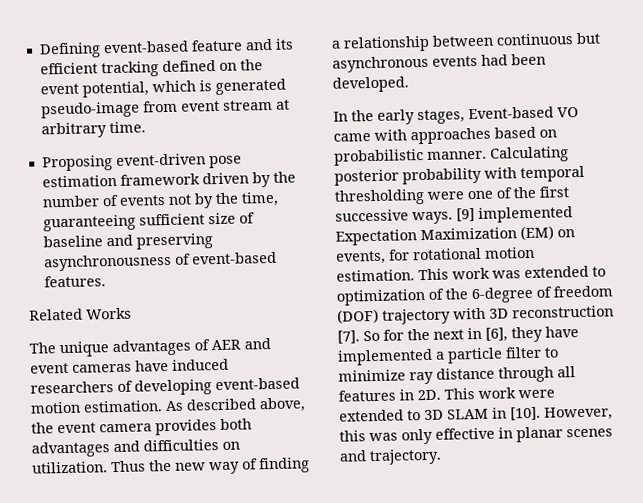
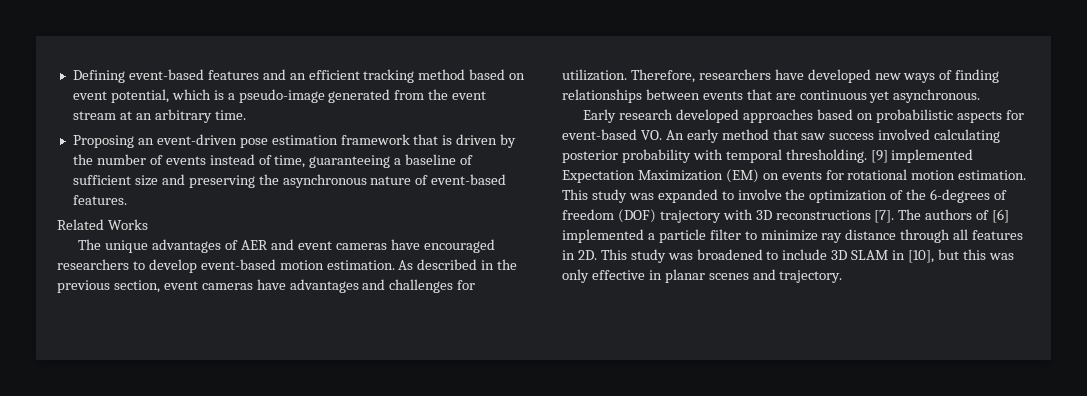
[190,38,294,52] [39,59,263,78] [39,78,286,98] [40,100,178,119] feature and its efficient tracking defined on the event potential, which is generated pseudo-image from -> [207,69,526,83] [72,89,449,103] features and an efficient tracking method based on event potential, which is a pseudo-image generated from the
(290, 104) none -> [135,113,152,120] an
(113, 163) none -> [137,138,154,145] an
(200, 179) none -> [413,134,453,145] that is
[167,191,279,209] [42,212,255,232] [42,233,213,250] [43,253,172,272] not by the time, guaranteeing sufficient size of baseline and preserving asynchronousness -> [209,154,474,168] [72,174,412,188] instead of time, guaranteeing a baseline of sufficient size and preserving the asynchronous nature
[172,358,229,371] [30,379,212,396] induced researchers of developing -> [423,239,495,253] [57,259,197,273] encouraged researchers to develop
[259,397,306,413] [31,418,252,436] [31,439,240,458] [32,457,310,475] [331,32,601,53] [332,53,546,73] [332,76,409,93] [333,106,579,125] [333,126,557,145] [334,146,569,166] [334,165,585,186] [334,186,569,206] [335,209,453,225] above, the event camera provides both advantages and difficulties on utilization. Thus the new way of finding a relationship between continuous but asynchronous events had been developed. // In the early stages, Event-based VO came with approaches based on probabilistic manner. Calculating posterior probability with temporal thresholding were one of the first successive ways. -> [481,259,518,270] [57,279,476,293] [562,69,1000,83] [562,89,981,103] [583,109,1024,123] [562,129,1001,143] [562,149,867,163] in the previous section, event cameras have advantages and challenges for utilization. Therefore, researchers have developed new ways of finding relationships between events that are continuous yet asynchronous. // Early research developed approaches based on probabilistic aspects for event-based VO. An early method that saw success involved calculating posterior probability with temporal thresholding.
[336,250,386,265] events, -> [781,171,822,180] events
[452,265,606,280] work was extended to -> [591,189,806,203] study was expanded to involve the
[471,286,534,304] 6-degree -> [930,189,991,203] 6-degrees
[512,305,614,319] [337,326,579,344] reconstruction [7]. So for the next in [6], they have -> [775,209,1010,223] reconstructions [7]. The authors of [6]
[478,387,555,399] [339,409,421,422] work were extended to -> [630,249,828,263] study was broadened to include
[510,406,613,421] [10]. However, -> [908,249,959,263] [10], but

